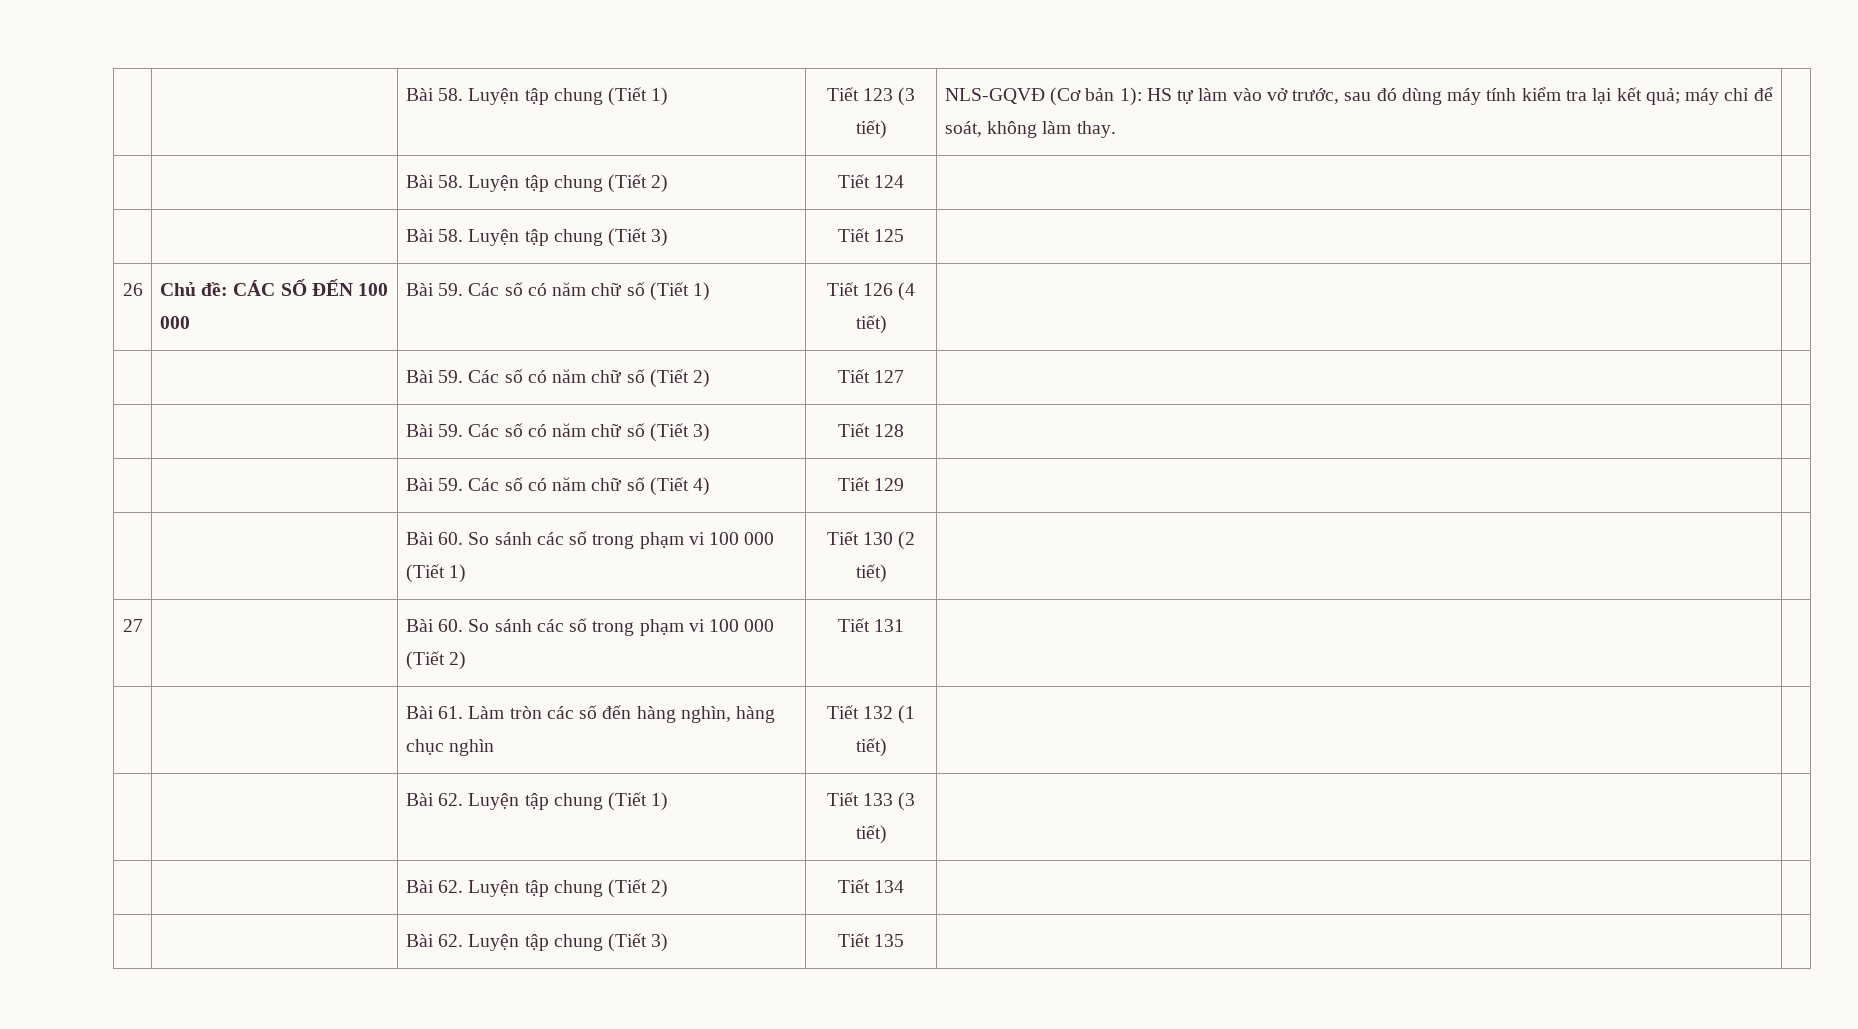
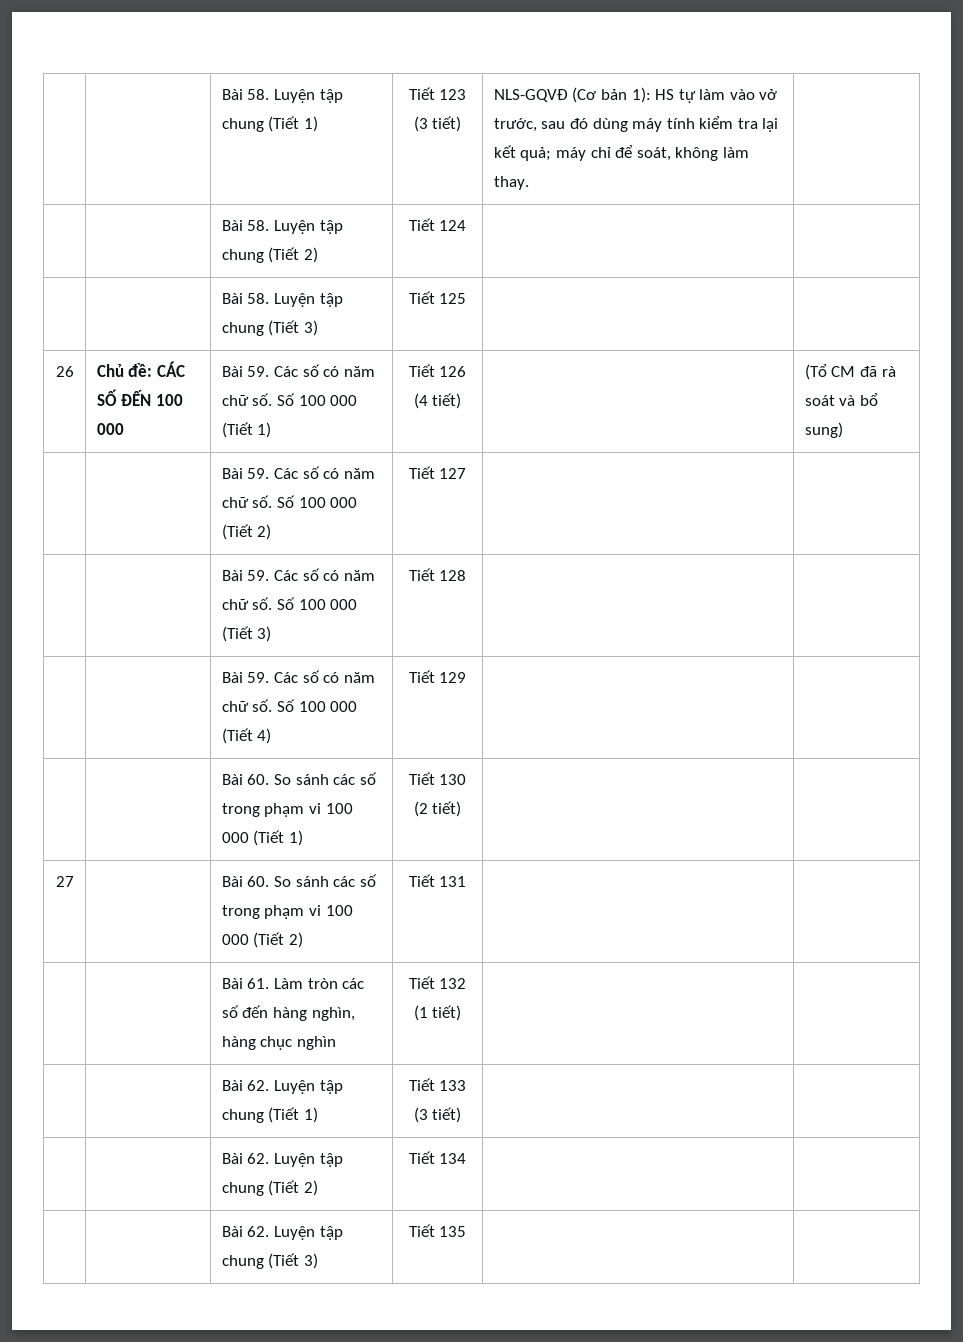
[626,282,645,296] số -> [252,393,358,406] số. Số 100 000
[405,369,645,383] // | | Bài 59. Các số có năm chữ số -> [804,364,896,380] [804,393,878,406] [804,422,843,438] [221,466,375,479] [221,495,358,508] (Tổ CM đã rà soát và bổ sung) // | | Bài 59. Các số có năm chữ số. Số 100 000
[626,423,645,437] số -> [252,597,358,610] số. Số 100 000
[626,477,645,491] số -> [252,699,358,712] số. Số 100 000

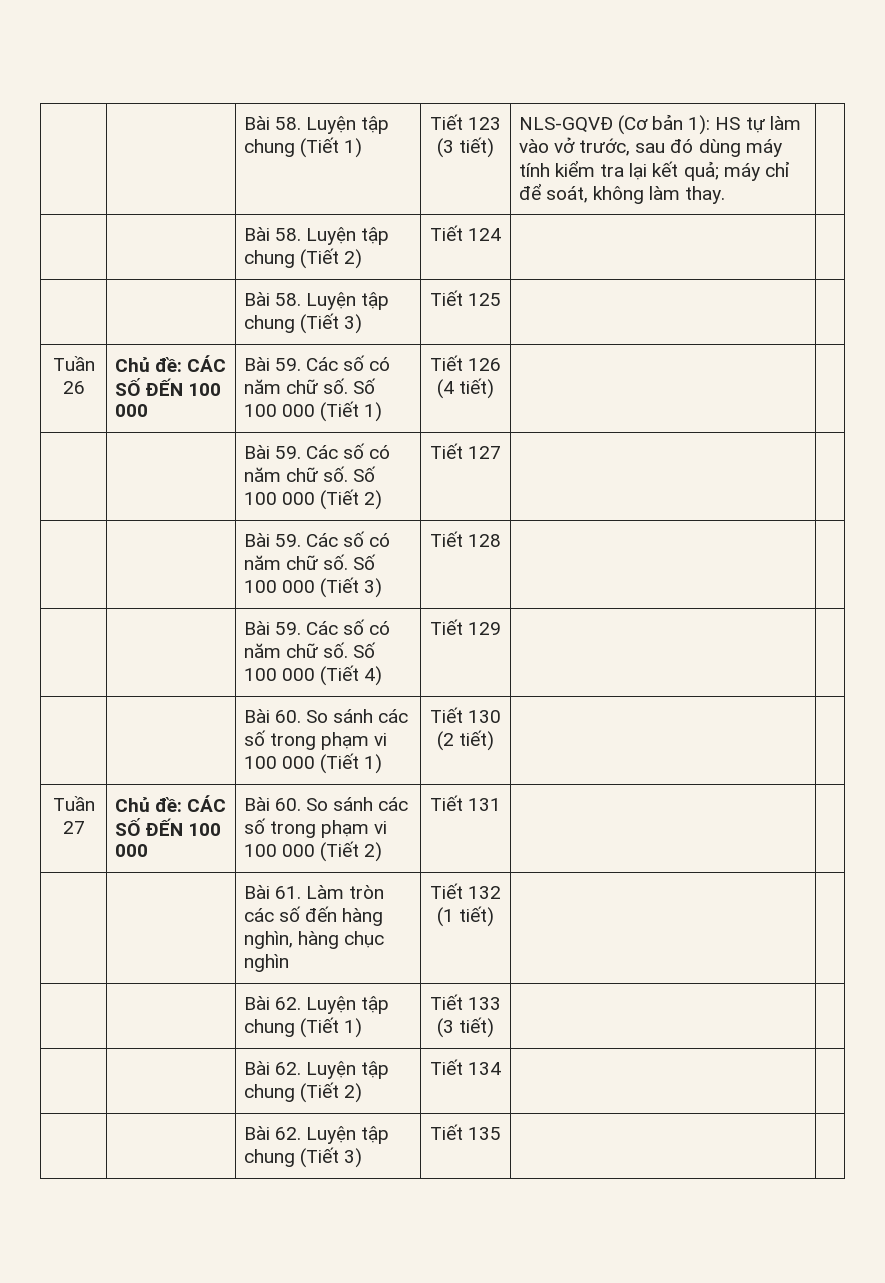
(467, 298) none -> [52,356,95,371] Tuần
[804,364,896,380] [804,393,878,406] [804,422,843,438] (Tổ CM đã rà soát và bổ sung) -> (495, 388) none
(462, 809) none -> [52,796,95,811] Tuần
(74, 881) none -> [114,795,227,812] [114,818,222,836] [114,844,148,857] Chủ đề: CÁC SỐ ĐẾN 100 000

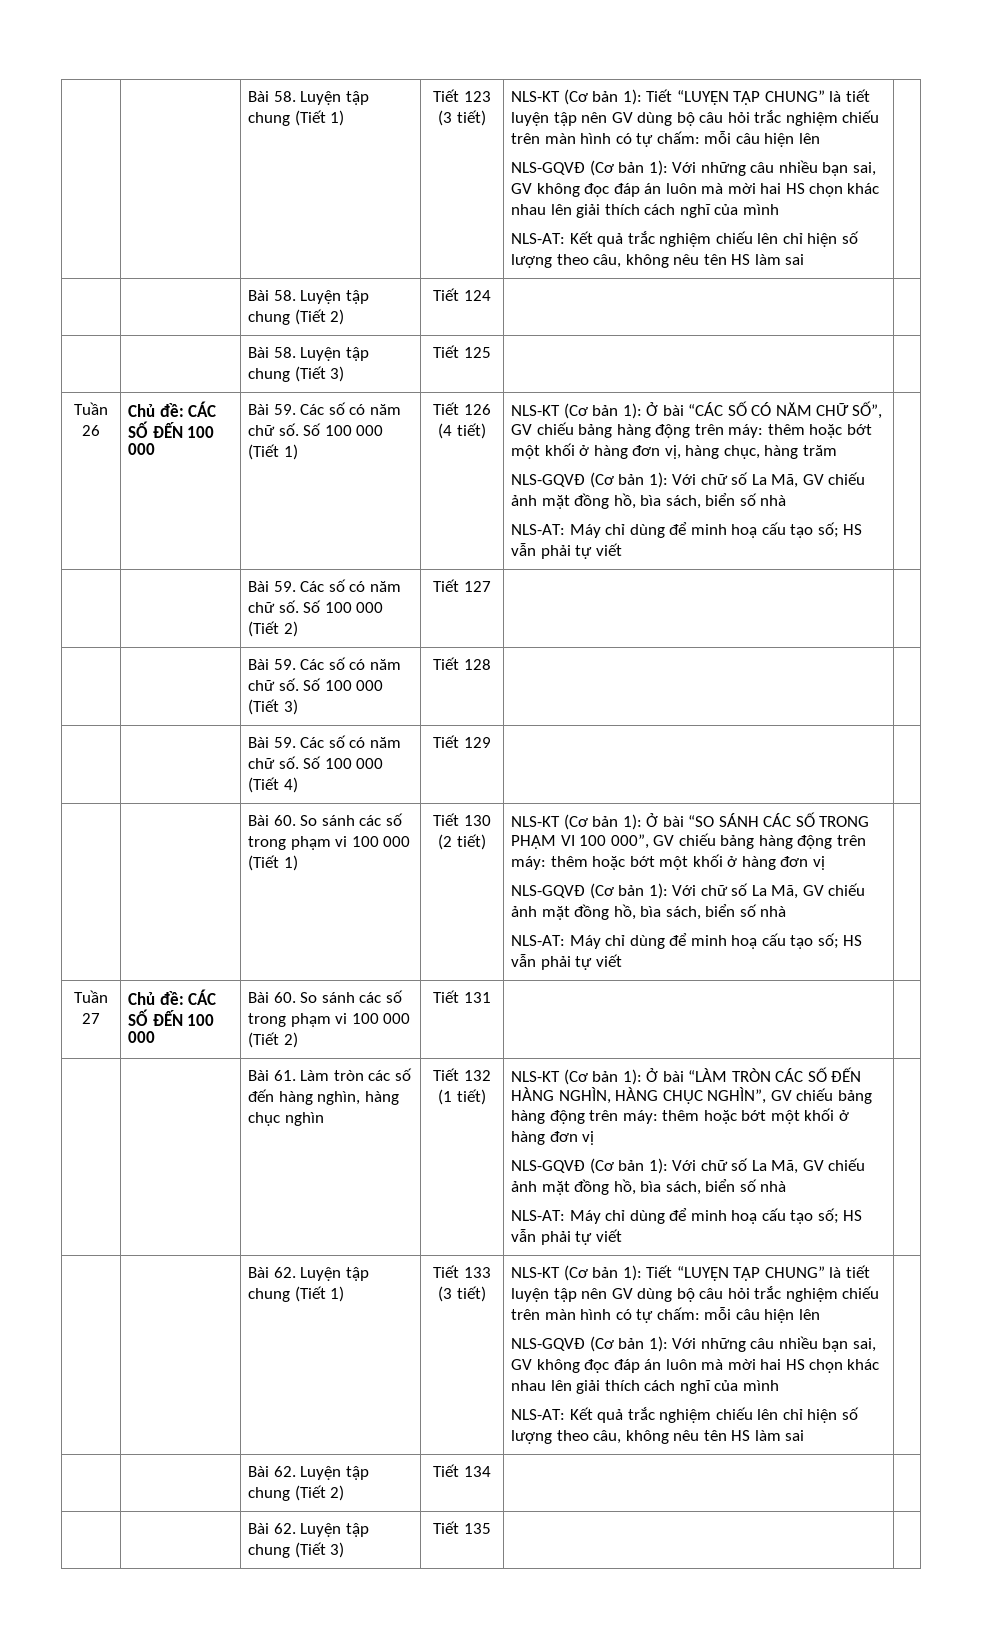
[518,114,801,135] [518,137,782,157] [518,160,790,181] [518,183,726,204] NLS-GQVĐ (Cơ bản 1): HS tự làm vào vở trước, sau đó dùng máy tính kiểm tra lại kết quả; máy chỉ để soát, không làm thay. -> [511,89,870,105] [511,110,879,126] [511,131,820,147] [511,160,876,176] [511,183,880,197] [511,204,779,218] [511,231,859,247] [511,254,805,268] NLS-KT (Cơ bản 1): Tiết “LUYỆN TẬP CHUNG” là tiết luyện tập nên GV dùng bộ câu hỏi trắc nghiệm chiếu trên màn hình có tự chấm: mỗi câu hiện lên // NLS-GQVĐ (Cơ bản 1): Với những câu nhiều bạn sai, GV không đọc đáp án luôn mà mời hai HS chọn khác nhau lên giải thích cách nghĩ của mình // NLS-AT: Kết quả trắc nghiệm chiếu lên chỉ hiện số lượng theo câu, không nêu tên HS làm sai
(495, 388) none -> [511,401,883,419] [511,422,872,438] [511,443,837,459] [511,472,865,488] [511,493,787,509] [511,522,862,538] [511,543,622,559] NLS-KT (Cơ bản 1): Ở bài “CÁC SỐ CÓ NĂM CHỮ SỐ”, GV chiếu bảng hàng động trên máy: thêm hoặc bớt một khối ở hàng đơn vị, hàng chục, hàng trăm // NLS-GQVĐ (Cơ bản 1): Với chữ số La Mã, GV chiếu ảnh mặt đồng hồ, bìa sách, biển số nhà // NLS-AT: Máy chỉ dùng để minh hoạ cấu tạo số; HS vẫn phải tự viết
(495, 740) none -> [511,812,869,830] [511,833,866,849] [511,854,825,870] [511,883,865,899] [511,904,787,920] [511,933,862,949] [511,954,622,970] NLS-KT (Cơ bản 1): Ở bài “SO SÁNH CÁC SỐ TRONG PHẠM VI 100 000”, GV chiếu bảng hàng động trên máy: thêm hoặc bớt một khối ở hàng đơn vị // NLS-GQVĐ (Cơ bản 1): Với chữ số La Mã, GV chiếu ảnh mặt đồng hồ, bìa sách, biển số nhà // NLS-AT: Máy chỉ dùng để minh hoạ cấu tạo số; HS vẫn phải tự viết
(495, 916) none -> [511,1067,861,1085] [511,1087,872,1104] [511,1108,849,1124] [511,1131,595,1145] [511,1158,865,1174] [511,1179,787,1195] [511,1208,862,1224] [511,1229,622,1245] NLS-KT (Cơ bản 1): Ở bài “LÀM TRÒN CÁC SỐ ĐẾN HÀNG NGHÌN, HÀNG CHỤC NGHÌN”, GV chiếu bảng hàng động trên máy: thêm hoặc bớt một khối ở hàng đơn vị // NLS-GQVĐ (Cơ bản 1): Với chữ số La Mã, GV chiếu ảnh mặt đồng hồ, bìa sách, biển số nhà // NLS-AT: Máy chỉ dùng để minh hoạ cấu tạo số; HS vẫn phải tự viết
(495, 1027) none -> [511,1265,870,1281] [511,1286,879,1302] [511,1307,820,1323] [511,1336,876,1352] [511,1359,880,1373] [511,1380,779,1394] [511,1407,859,1423] [511,1430,805,1444] NLS-KT (Cơ bản 1): Tiết “LUYỆN TẬP CHUNG” là tiết luyện tập nên GV dùng bộ câu hỏi trắc nghiệm chiếu trên màn hình có tự chấm: mỗi câu hiện lên // NLS-GQVĐ (Cơ bản 1): Với những câu nhiều bạn sai, GV không đọc đáp án luôn mà mời hai HS chọn khác nhau lên giải thích cách nghĩ của mình // NLS-AT: Kết quả trắc nghiệm chiếu lên chỉ hiện số lượng theo câu, không nêu tên HS làm sai

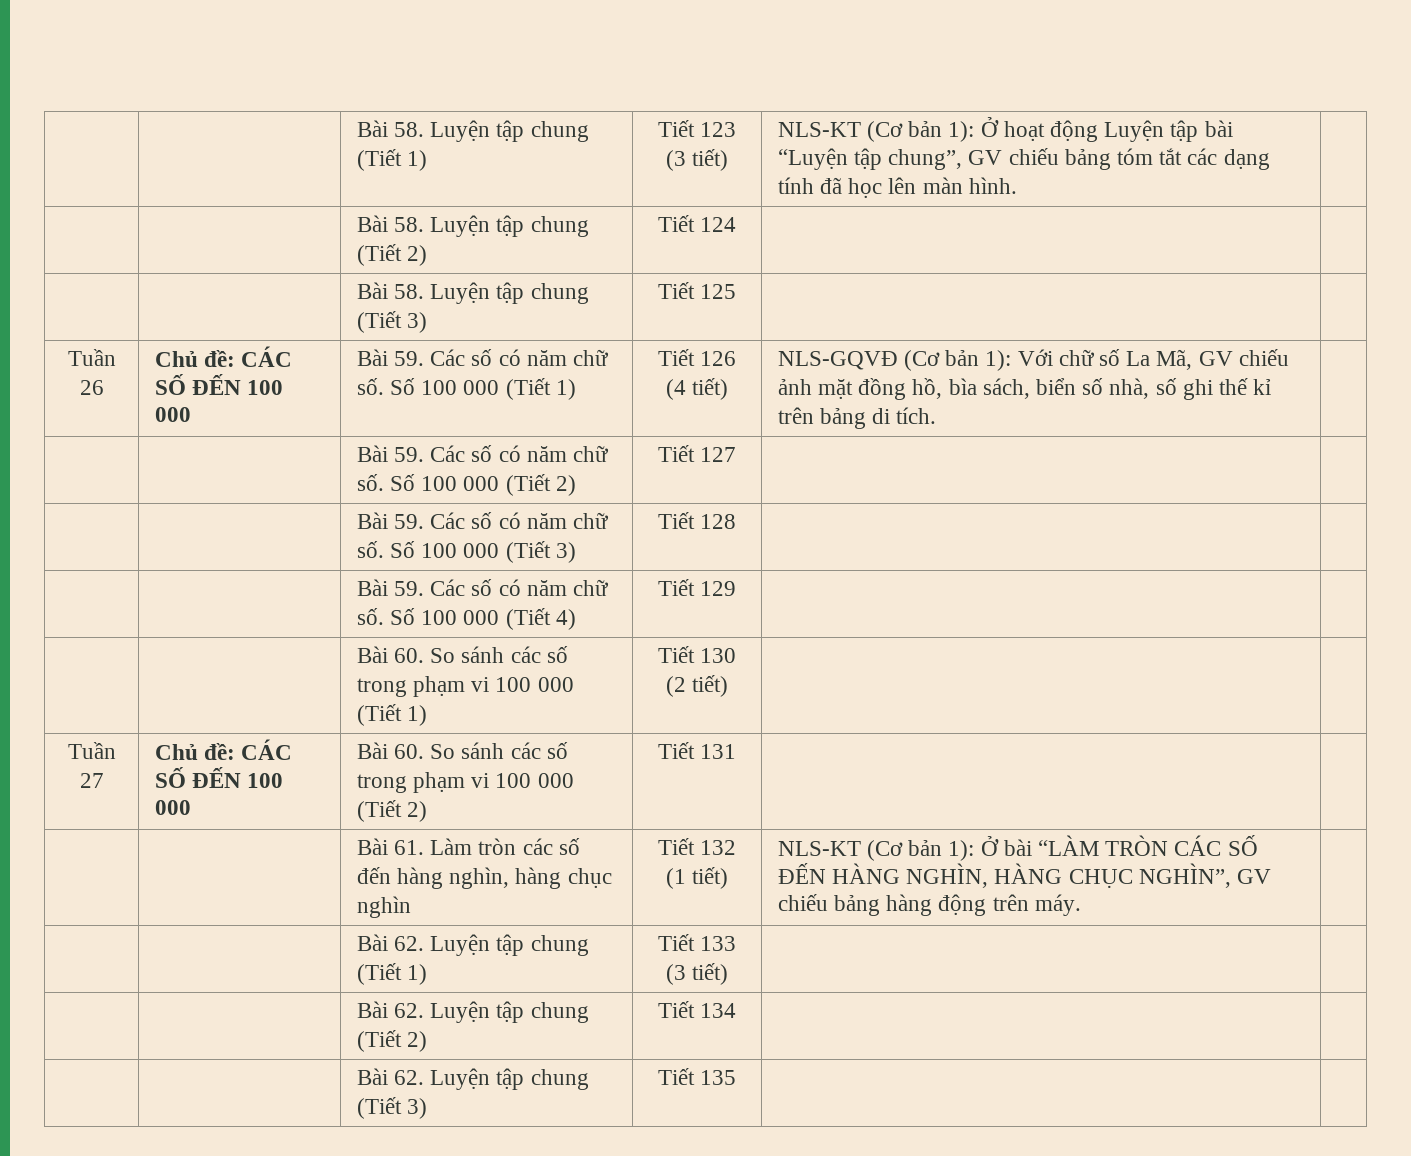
[646,89,870,105] [511,110,879,126] [511,131,820,147] [511,160,876,176] [511,183,880,197] [511,204,779,218] [511,231,859,247] [511,254,805,268] Tiết “LUYỆN TẬP CHUNG” là tiết luyện tập nên GV dùng bộ câu hỏi trắc nghiệm chiếu trên màn hình có tự chấm: mỗi câu hiện lên // NLS-GQVĐ (Cơ bản 1): Với những câu nhiều bạn sai, GV không đọc đáp án luôn mà mời hai HS chọn khác nhau lên giải thích cách nghĩ của mình // NLS-AT: Kết quả trắc nghiệm chiếu lên chỉ hiện số lượng theo câu, không nêu tên HS làm sai -> [980,117,1233,142] [777,148,1270,170] [777,177,1017,198] Ở hoạt động Luyện tập bài “Luyện tập chung”, GV chiếu bảng tóm tắt các dạng tính đã học lên màn hình.
[511,401,883,419] [511,422,872,438] [511,443,837,459] NLS-KT (Cơ bản 1): Ở bài “CÁC SỐ CÓ NĂM CHỮ SỐ”, GV chiếu bảng hàng động trên máy: thêm hoặc bớt một khối ở hàng đơn vị, hàng chục, hàng trăm // -> (729, 389) none
[760,495,787,506] [511,522,862,538] [511,543,622,559] nhà // NLS-AT: Máy chỉ dùng để minh hoạ cấu tạo số; HS vẫn phải tự viết -> [1109,378,1272,400] [777,407,937,429] nhà, số ghi thế kỉ trên bảng di tích.
[511,812,869,830] [511,833,866,849] [511,854,825,870] [511,883,865,899] [511,904,787,920] [511,933,862,949] [511,954,622,970] NLS-KT (Cơ bản 1): Ở bài “SO SÁNH CÁC SỐ TRONG PHẠM VI 100 000”, GV chiếu bảng hàng động trên máy: thêm hoặc bớt một khối ở hàng đơn vị // NLS-GQVĐ (Cơ bản 1): Với chữ số La Mã, GV chiếu ảnh mặt đồng hồ, bìa sách, biển số nhà // NLS-AT: Máy chỉ dùng để minh hoạ cấu tạo số; HS vẫn phải tự viết -> (729, 686) none
[622,1108,849,1124] [511,1131,595,1145] [511,1158,865,1174] [511,1179,787,1195] [511,1208,862,1224] [511,1229,622,1245] máy: thêm hoặc bớt một khối ở hàng đơn vị // NLS-GQVĐ (Cơ bản 1): Với chữ số La Mã, GV chiếu ảnh mặt đồng hồ, bìa sách, biển số nhà // NLS-AT: Máy chỉ dùng để minh hoạ cấu tạo số; HS vẫn phải tự viết -> [1034,894,1081,916] máy.
[511,1265,870,1281] [511,1286,879,1302] [511,1307,820,1323] [511,1336,876,1352] [511,1359,880,1373] [511,1380,779,1394] [511,1407,859,1423] [511,1430,805,1444] NLS-KT (Cơ bản 1): Tiết “LUYỆN TẬP CHUNG” là tiết luyện tập nên GV dùng bộ câu hỏi trắc nghiệm chiếu trên màn hình có tự chấm: mỗi câu hiện lên // NLS-GQVĐ (Cơ bản 1): Với những câu nhiều bạn sai, GV không đọc đáp án luôn mà mời hai HS chọn khác nhau lên giải thích cách nghĩ của mình // NLS-AT: Kết quả trắc nghiệm chiếu lên chỉ hiện số lượng theo câu, không nêu tên HS làm sai -> (729, 974) none

